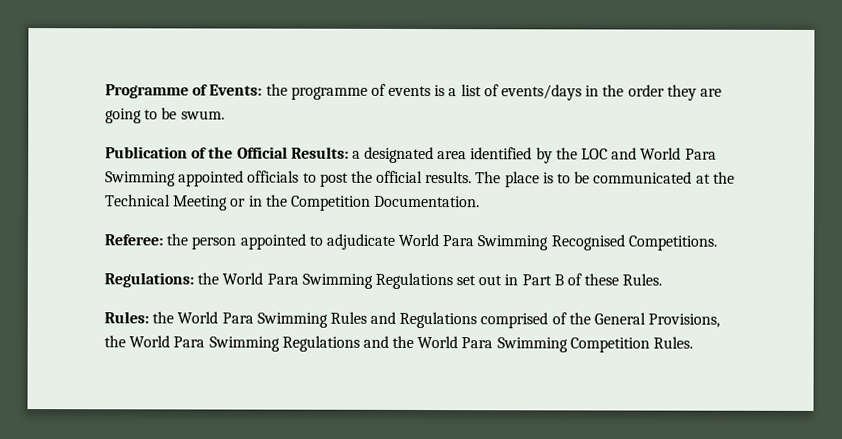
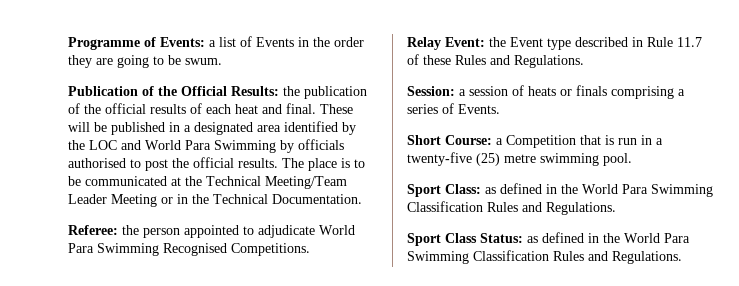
[265,83,446,100] the programme of events is -> (205, 42) none
[501,84,583,101] events/days -> [256,37,294,47] Events
(349, 152) none -> [283,86,367,99] [68,103,353,114] [68,122,180,135] the publication of the official results of each heat and final. These will be published in
[178,170,300,187] appointed officials -> [280,139,344,153] [68,158,126,168] by officials authorised
(171, 200) none -> [265,176,347,189] [68,194,107,204] Meeting/Team Leader
[290,195,371,211] Competition -> [213,194,268,204] Technical
[104,272,663,290] [104,311,721,329] [104,335,694,353] Regulations: the World Para Swimming Regulations set out in Part B of these Rules. // Rules: the World Para Swimming Rules and Regulations comprised of the General Provisions, the World Para Swimming Regulations and the World Para Swimming Competition Rules. -> [407,37,702,50] [407,54,584,68] [407,85,685,99] [407,103,500,114] [407,135,663,148] [407,152,632,166] [407,183,713,197] [407,201,616,215] [407,232,690,246] [407,250,682,264] Relay Event: the Event type described in Rule 11.7 of these Rules and Regulations. // Session: a session of heats or finals comprising a series of Events. // Short Course: a Competition that is run in a twenty-five (25) metre swimming pool. // Sport Class: as defined in the World Para Swimming Classification Rules and Regulations. // Sport Class Status: as defined in the World Para Swimming Classification Rules and Regulations.

